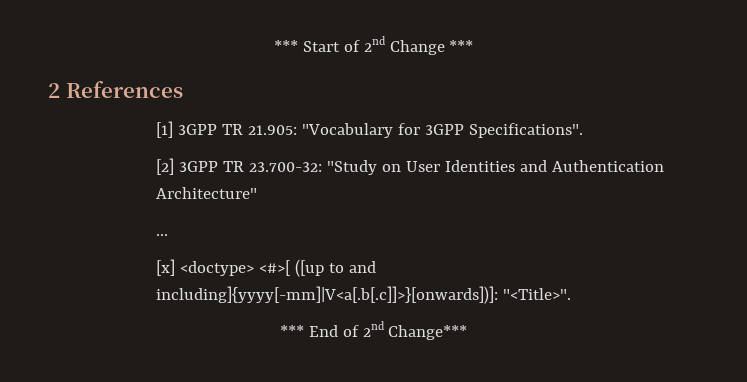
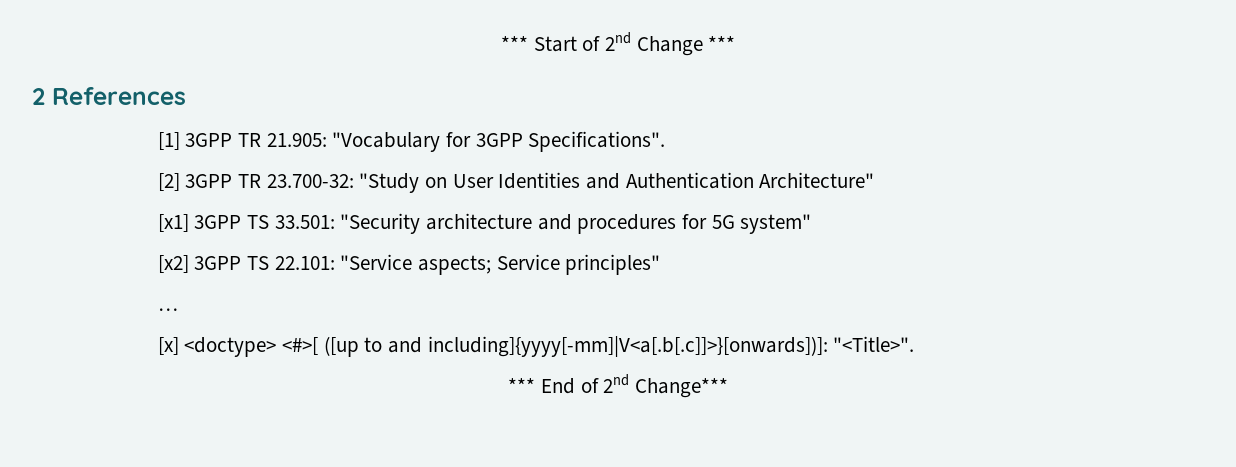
(257, 193) none -> [157,213,812,234] [157,254,661,275] // [x1] 3GPP TS 33.501: "Security architecture and procedures for 5G system" // [x2] 3GPP TS 22.101: "Service aspects; Service principles"

